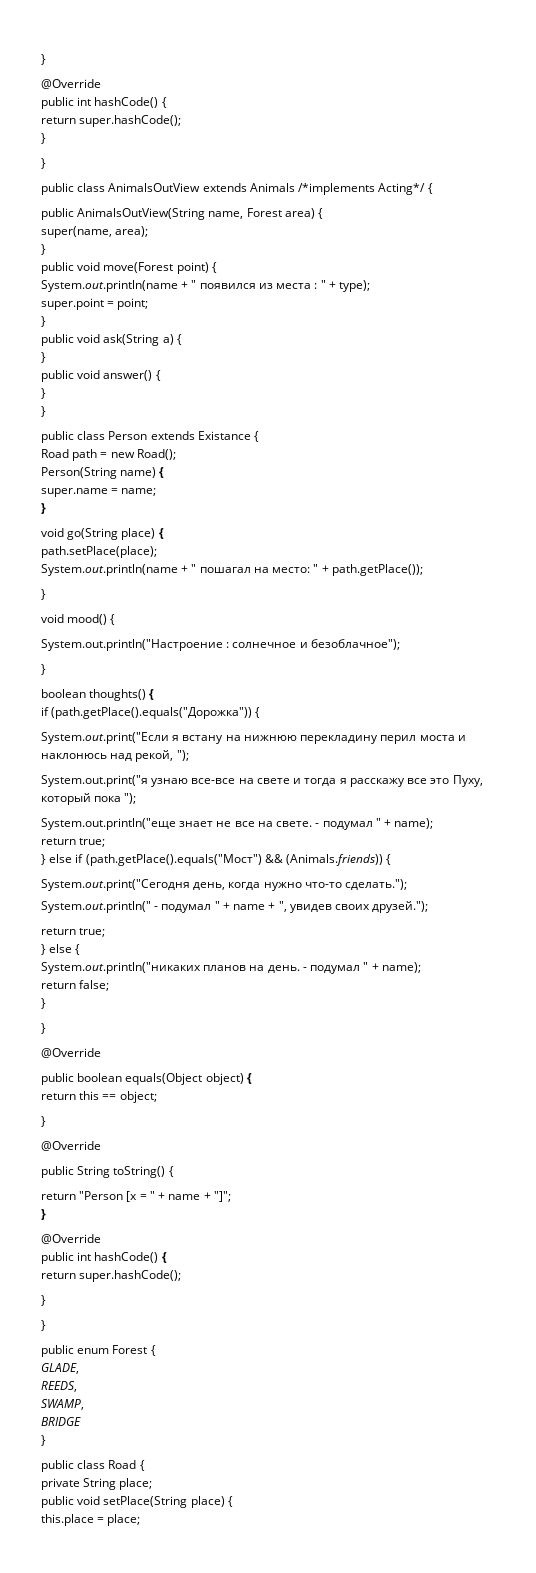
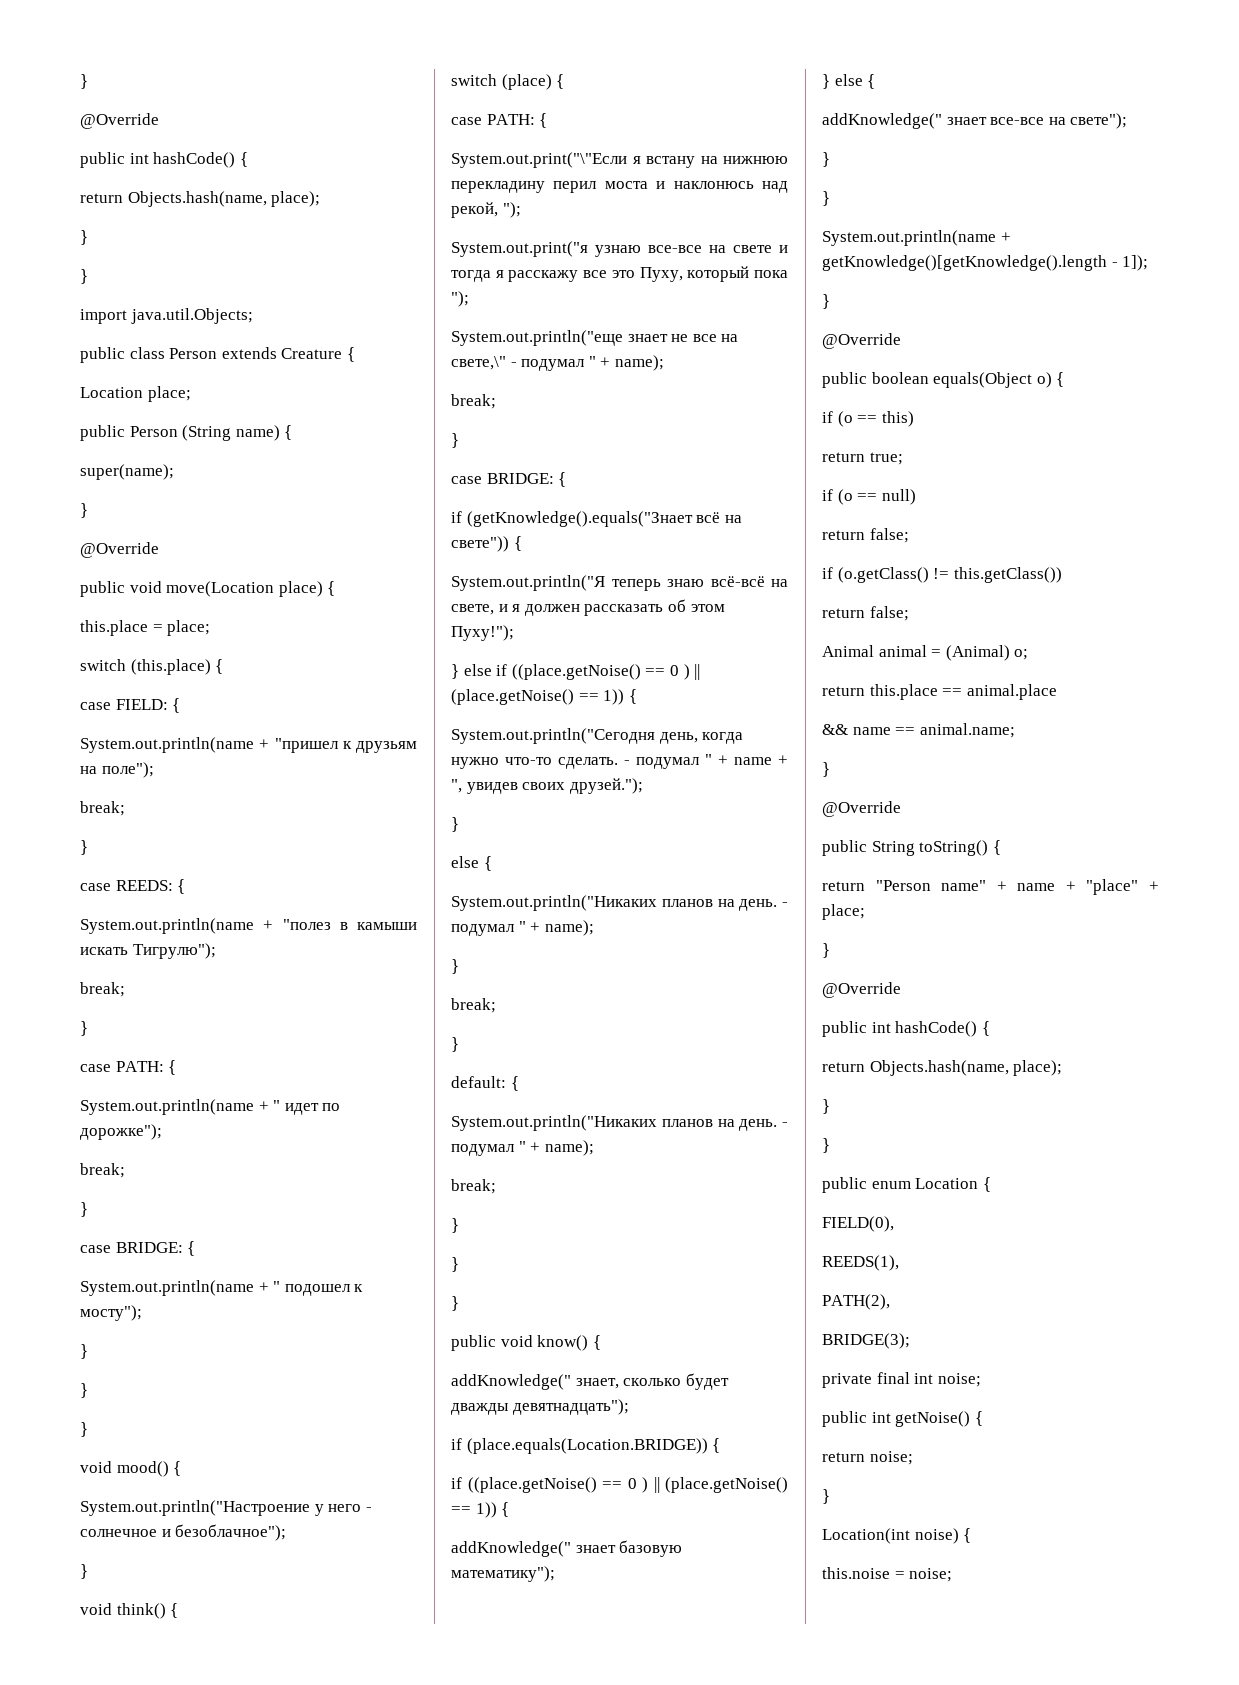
[41,54,46,65] [41,79,101,89] [41,97,167,109] [41,115,182,127] [41,133,46,144] [41,158,46,169] [41,183,433,195] [41,208,324,220] [41,226,149,238] [41,244,46,255] [41,262,217,274] [41,280,371,292] [41,298,149,310] [41,316,46,327] [41,334,182,346] [41,352,46,363] [41,370,161,382] [41,388,46,399] [41,406,46,417] [41,431,260,443] [41,449,176,461] [41,467,165,479] [41,488,157,497] [41,503,46,514] [41,528,164,540] [41,546,157,558] [41,564,423,576] } // @Override // public int hashCode() { // return super.hashCode(); // } // } // public class AnimalsOutView extends Animals /*implements Acting*/ { // public AnimalsOutView(String name, Forest area) { // super(name, area); // } // public void move(Forest point) { // System.out.println(name + " появился из места : " + type); // super.point = point; // } // public void ask(String a) { // } // public void answer() { // } // } // public class Person extends Existance { // Road path = new Road(); // Person(String name) { // super.name = name; // } // void go(String place) { // path.setPlace(place); // System.out.println(name + " пошагал на место: " + path.getPlace()); -> [80,74,88,89] [80,113,159,129] [80,152,248,168] [80,191,321,207] [80,230,88,245] [80,269,88,284] [80,308,253,324] [80,347,355,363] [80,386,191,402] [80,425,293,441] [80,464,174,480] [80,503,88,518] [80,542,159,558] [80,581,336,597] [80,620,211,636] [80,659,224,675] [80,698,181,713] [80,737,417,753] [80,762,154,778] [80,801,125,816] [80,840,88,855] [80,879,186,894] [80,918,417,934] [80,943,216,959] [80,982,125,997] [80,1021,88,1036] [80,1060,177,1075] [80,1099,341,1115] [80,1124,162,1140] [80,1163,125,1178] [80,1202,88,1217] [80,1241,196,1256] [80,1280,364,1296] [80,1305,142,1321] [80,1344,88,1359] [80,1383,88,1398] } // @Override // public int hashCode() { // return Objects.hash(name, place); // } // } // import java.util.Objects; // public class Person extends Creature { // Location place; // public Person (String name) { // super(name); // } // @Override // public void move(Location place) { // this.place = place; // switch (this.place) { // case FIELD: { // System.out.println(name + "пришел к друзьям на поле"); // break; // } // case REEDS: { // System.out.println(name + "полез в камыши искать Тигрулю"); // break; // } // case PATH: { // System.out.println(name + " идет по дорожке"); // break; // } // case BRIDGE: { // System.out.println(name + " подошел к мосту"); // } // }
[226,642,230,648] : -> [314,1504,372,1516] у него -
[41,689,155,701] [41,707,261,719] [41,732,169,744] boolean thoughts() { // if (path.getPlace().equals("Дорожка")) { // System.out.print("Если -> [80,1603,179,1619] [451,74,565,90] [451,113,548,128] [451,152,627,168] void think() { // switch (place) { // case PATH: { // System.out.print("\"Если
[276,818,434,830] [41,838,106,847] [41,854,392,866] [41,879,190,891] свете. - подумал " + name); // return true; // } else if (path.getPlace().equals("Мост") && (Animals.friends)) { // System.out.print("Сегодня -> [451,355,664,371] [451,394,496,409] [451,433,459,448] [451,472,567,487] [451,511,742,527] [451,536,522,552] [451,575,788,591] [451,599,725,616] [451,625,514,641] [451,664,701,680] [451,689,637,705] [451,728,655,744] свете,\" - подумал " + name); // break; // } // case BRIDGE: { // if (getKnowledge().equals("Знает всё на свете")) { // System.out.println("Я теперь знаю всё-всё на свете, и я должен рассказать об этом Пуху!"); // } else if ((place.getNoise() == 0 ) || (place.getNoise() == 1)) { // System.out.println("Сегодня
[345,879,408,890] [41,901,151,913] сделать."); // System.out.println(" -> [558,757,618,769] сделать.
[41,928,106,937] [41,944,81,955] [41,962,421,974] [41,980,110,991] [41,998,46,1009] return true; // } else { // System.out.println("никаких планов на день. - подумал " + name); // return false; // } -> [451,817,459,832] [451,856,492,871] [451,895,788,911] [451,920,594,936] [451,959,459,974] [451,998,496,1013] [451,1037,459,1052] [451,1076,519,1091] [451,1115,788,1131] [451,1140,594,1156] [451,1179,496,1194] [451,1218,459,1233] [451,1257,459,1272] [451,1296,459,1311] [451,1335,601,1351] [451,1373,729,1390] [451,1399,629,1415] [451,1438,721,1454] [451,1477,788,1493] [451,1502,510,1518] [451,1540,683,1557] [451,1566,555,1582] [822,74,876,89] [822,113,1128,129] [822,152,830,167] [822,191,830,206] [822,230,1011,246] [822,255,1149,271] } // else { // System.out.println("Никаких планов на день. - подумал " + name); // } // break; // } // default: { // System.out.println("Никаких планов на день. - подумал " + name); // break; // } // } // } // public void know() { // addKnowledge(" знает, сколько будет дважды девятнадцать"); // if (place.equals(Location.BRIDGE)) { // if ((place.getNoise() == 0 ) || (place.getNoise() == 1)) { // addKnowledge(" знает базовую математику"); // } else { // addKnowledge(" знает все-все на свете"); // } // } // System.out.println(name + getKnowledge()[getKnowledge().length - 1]);
[205,1073,252,1085] [41,1091,157,1103] object) { // return this == object; -> [1036,372,1065,388] [822,411,914,427] [822,452,903,465] [822,489,916,505] [822,528,909,543] [822,567,1062,583] [822,606,909,621] [822,645,1029,661] [822,684,1057,700] [822,723,1015,738] o) { // if (o == this) // return true; // if (o == null) // return false; // if (o.getClass() != this.getClass()) // return false; // Animal animal = (Animal) o; // return this.place == animal.place // && name == animal.name;
[126,1191,231,1202] [41,1209,46,1220] [41,1234,101,1244] [41,1252,167,1264] [41,1270,182,1282] [x = " + name + "]"; // } // @Override // public int hashCode() { // return super.hashCode(); -> [941,879,1159,895] [822,904,865,920] [822,943,830,958] [822,982,901,998] [822,1021,990,1037] [822,1060,1063,1076] name" + name + "place" + place; // } // @Override // public int hashCode() { // return Objects.hash(name, place);
[112,1345,156,1356] [41,1363,79,1374] [41,1381,77,1392] [41,1399,84,1410] [41,1417,81,1426] [41,1435,46,1446] [41,1460,145,1472] [41,1478,153,1490] [41,1496,233,1508] [41,1514,141,1526] Forest { // GLADE, // REEDS, // SWAMP, // BRIDGE // } // public class Road { // private String place; // public void setPlace(String place) { // this.place = place; -> [915,1177,991,1192] [822,1216,894,1232] [822,1255,899,1271] [822,1294,890,1310] [822,1333,910,1349] [822,1372,981,1388] [822,1411,983,1427] [822,1451,913,1465] [822,1489,830,1504] [822,1528,972,1544] [822,1567,953,1582] Location { // FIELD(0), // REEDS(1), // PATH(2), // BRIDGE(3); // private final int noise; // public int getNoise() { // return noise; // } // Location(int noise) { // this.noise = noise;

